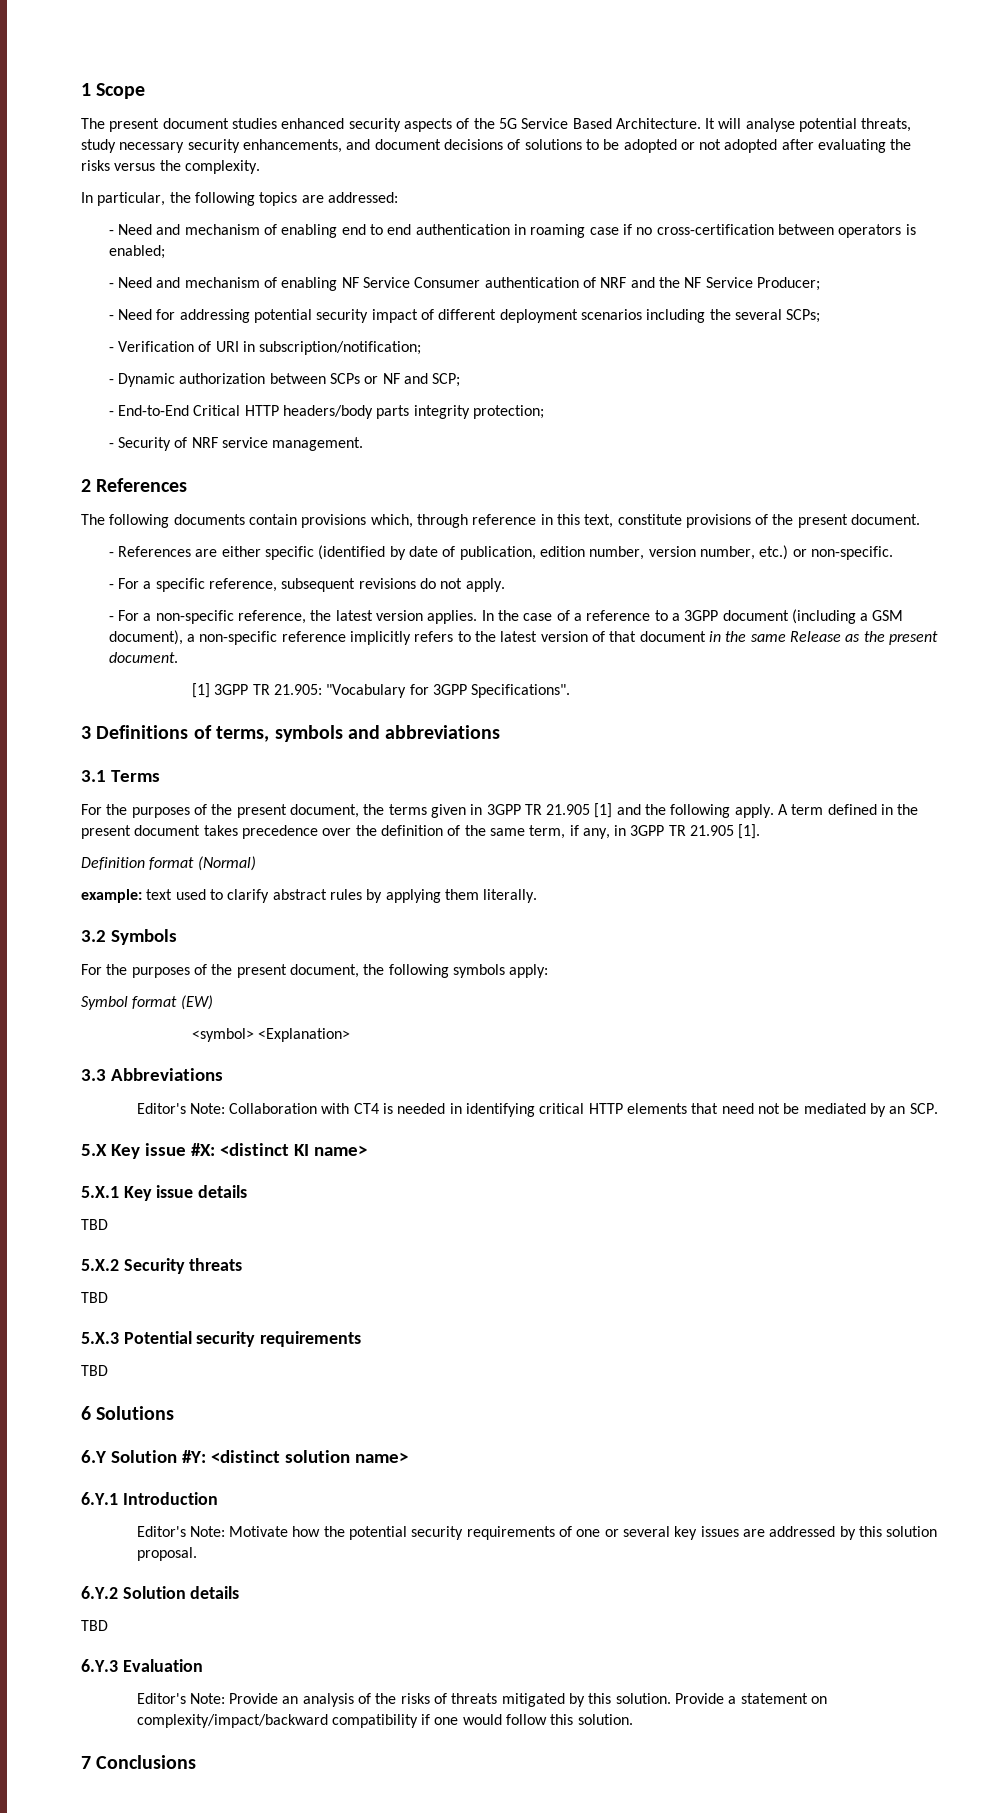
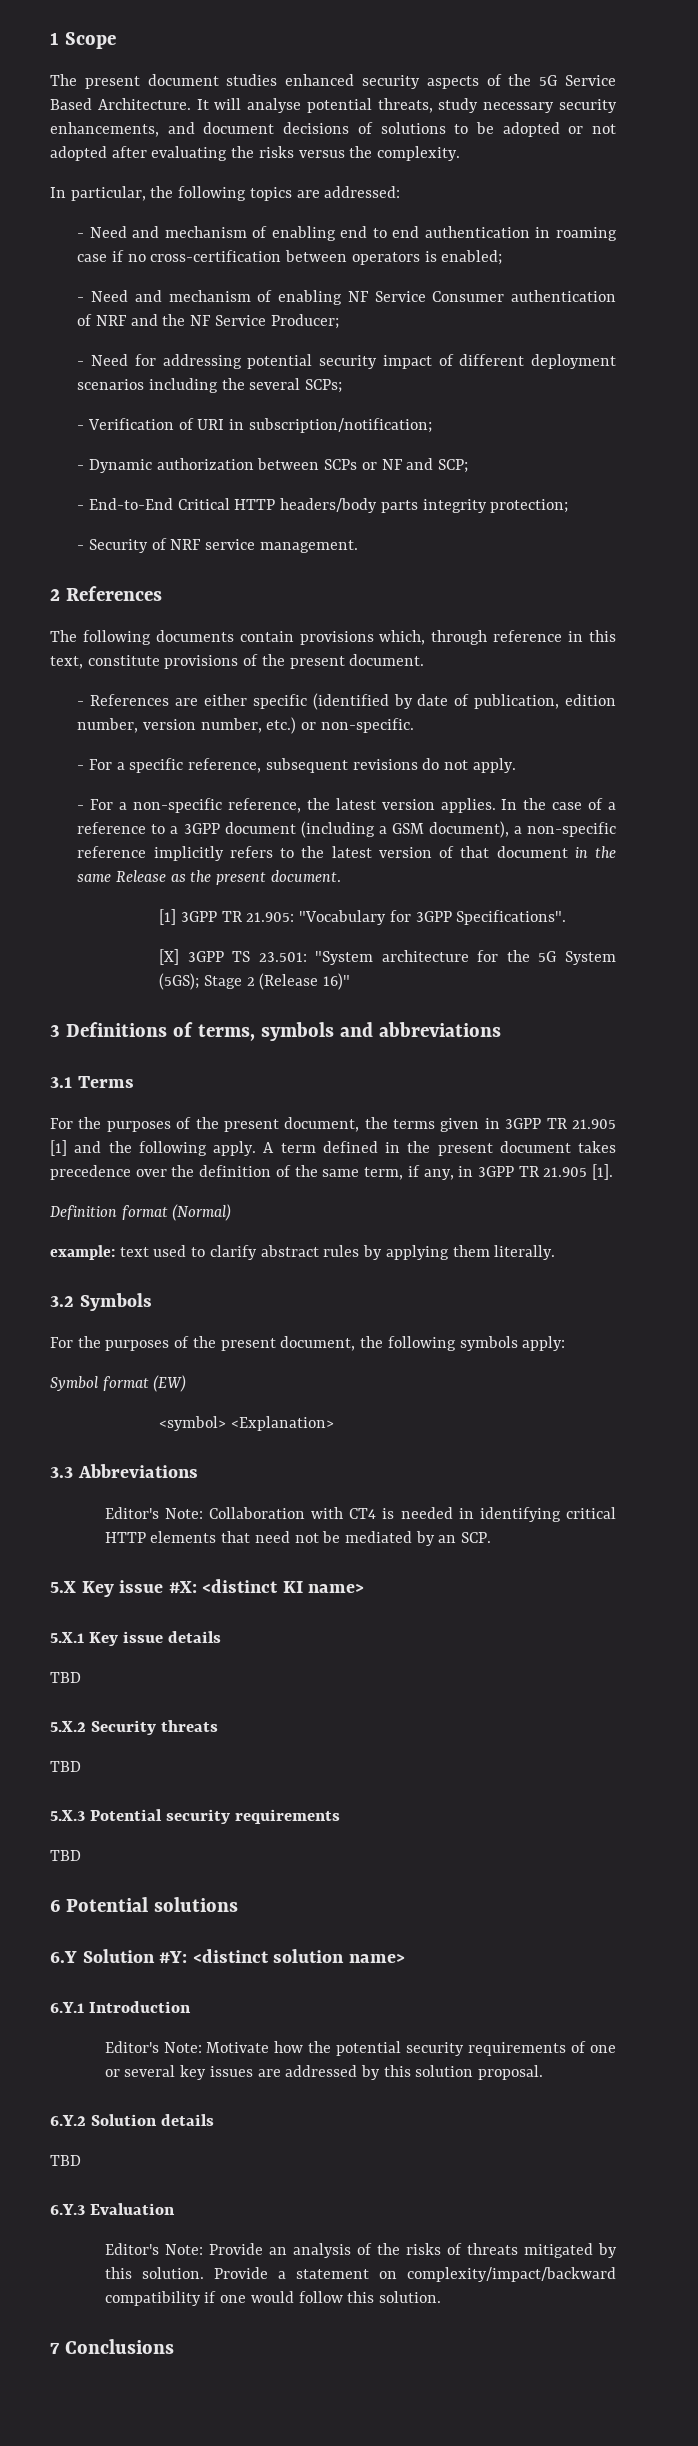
(571, 691) none -> [159,949,617,965] [159,973,351,990] // [X] 3GPP TS 23.501: "System architecture for the 5G System (5GS); Stage 2 (Release 16)"
[96,1406,175,1420] Solutions -> [65,1897,238,1912] Potential solutions

